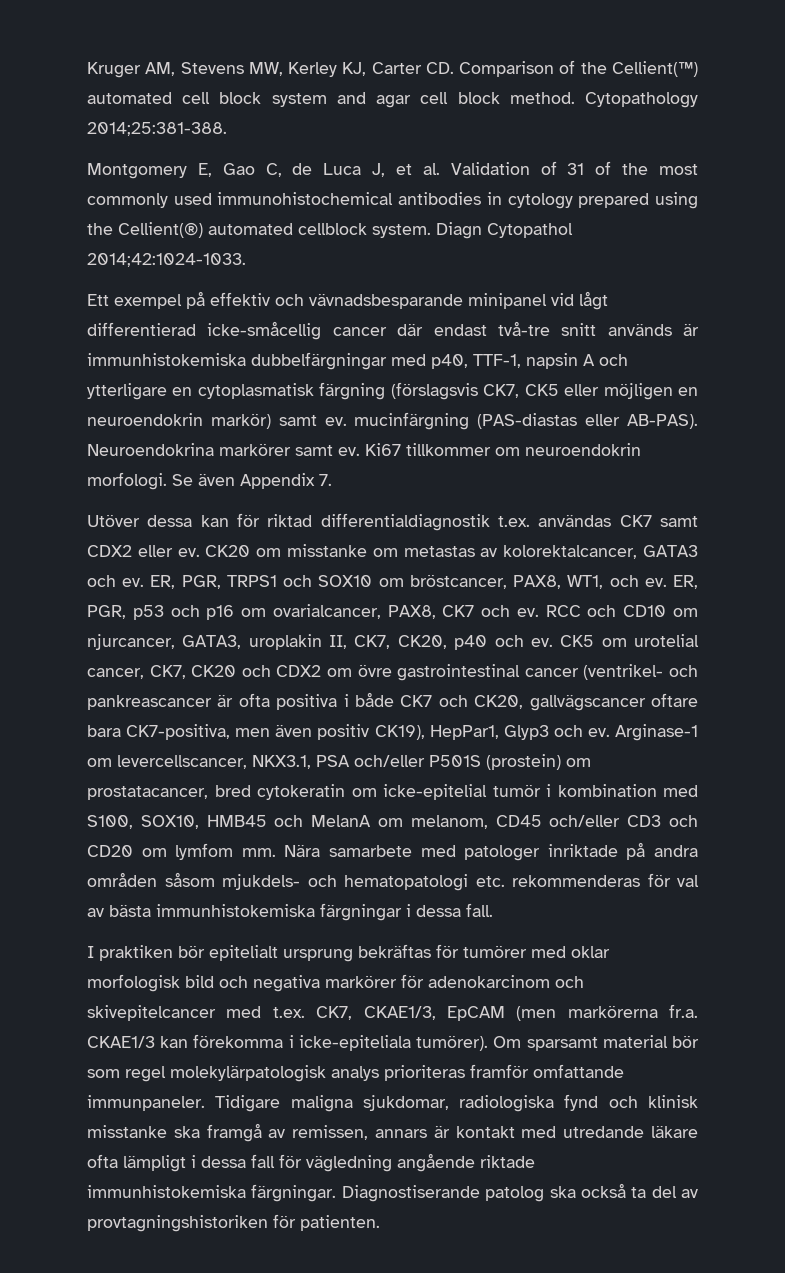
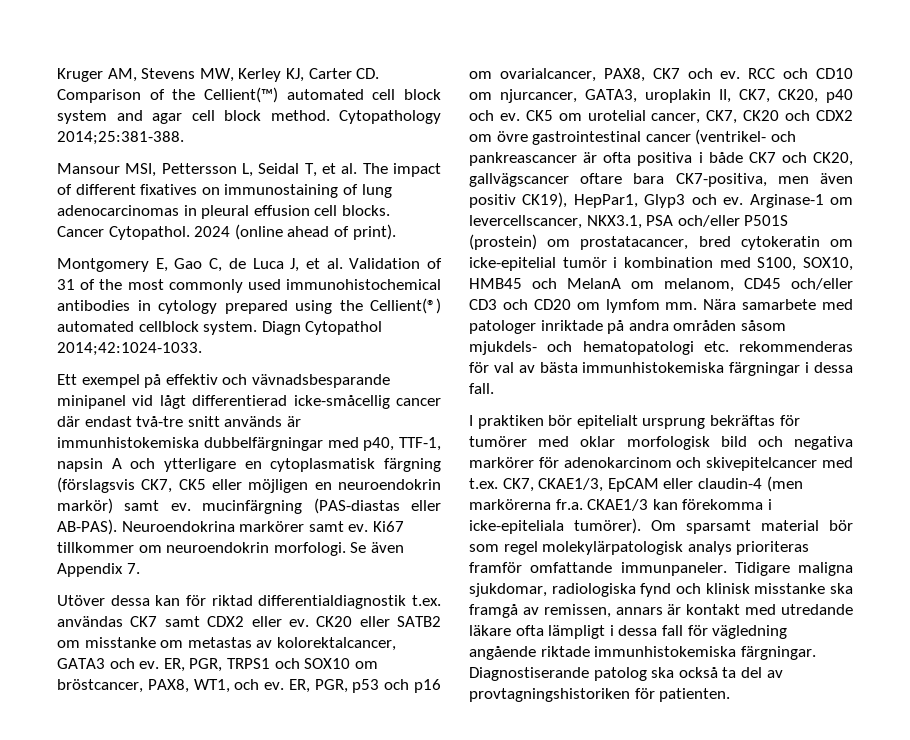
(227, 129) none -> [57,163,441,177] [57,184,392,198] [57,205,390,219] [57,224,396,240] // Mansour MSI, Pettersson L, Seidal T, et al. The impact of different fixatives on immunostaining of lung adenocarcinomas in pleural effusion cell blocks. Cancer Cytopathol. 2024 (online ahead of print).
(251, 551) none -> [359,616,441,627] eller SATB2
(505, 1013) none -> [663,478,762,489] eller claudin-4

